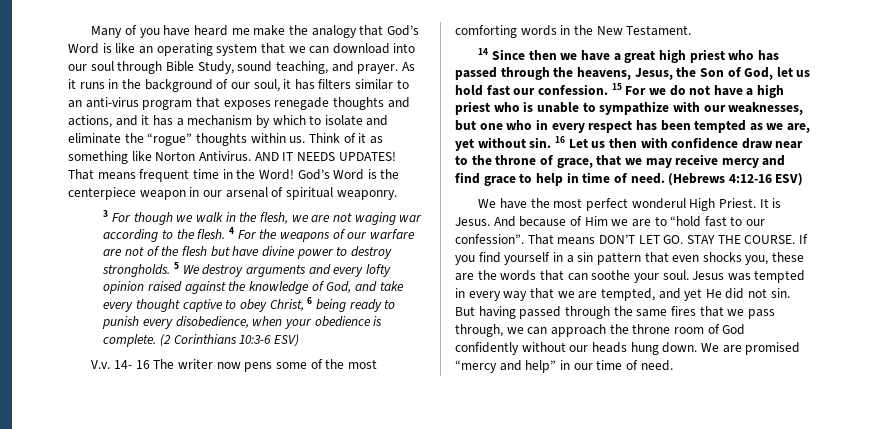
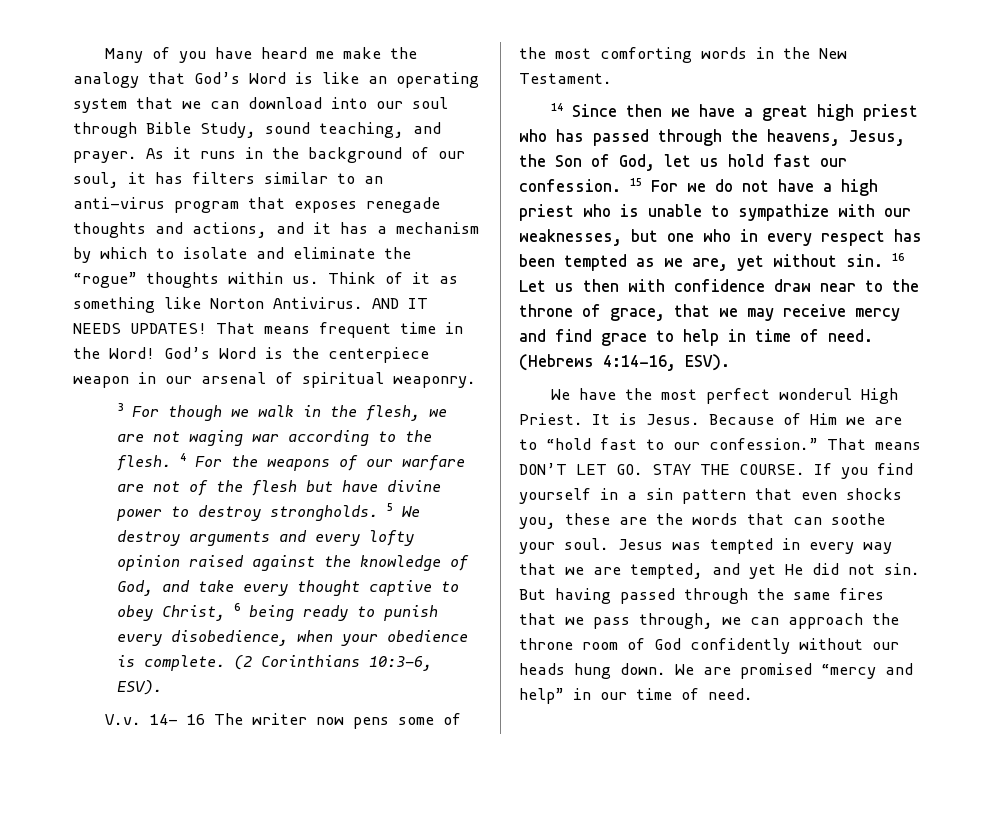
[239,334,300,347] 10:3-6 ESV) -> [368,656,432,671] [116,680,162,695] 10:3-6, ESV).
[728,173,804,186] 4:12-16 ESV) -> [603,354,730,371] 4:14-16, ESV).
[493,216,567,227] And because -> [709,414,774,425] Because
[455,234,524,244] confession”. -> [709,438,818,450] confession.”

